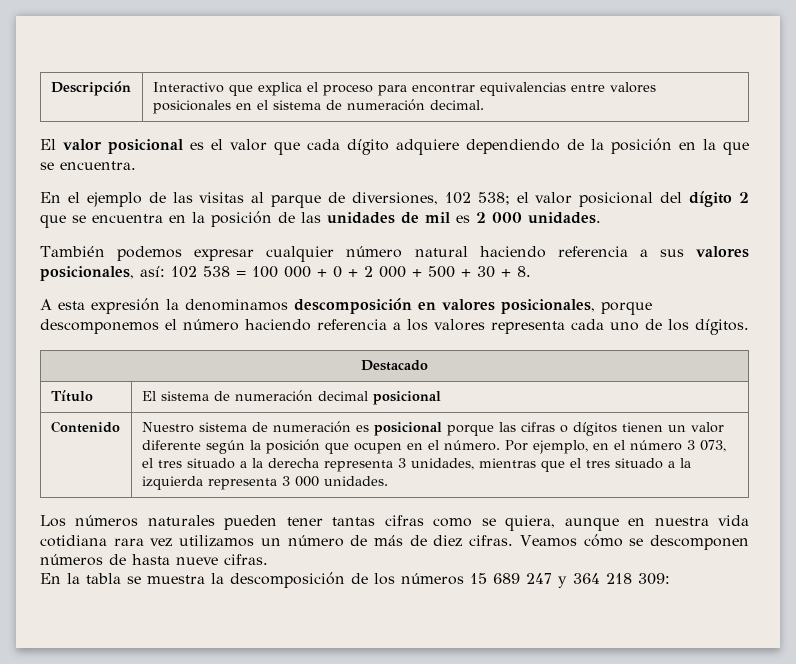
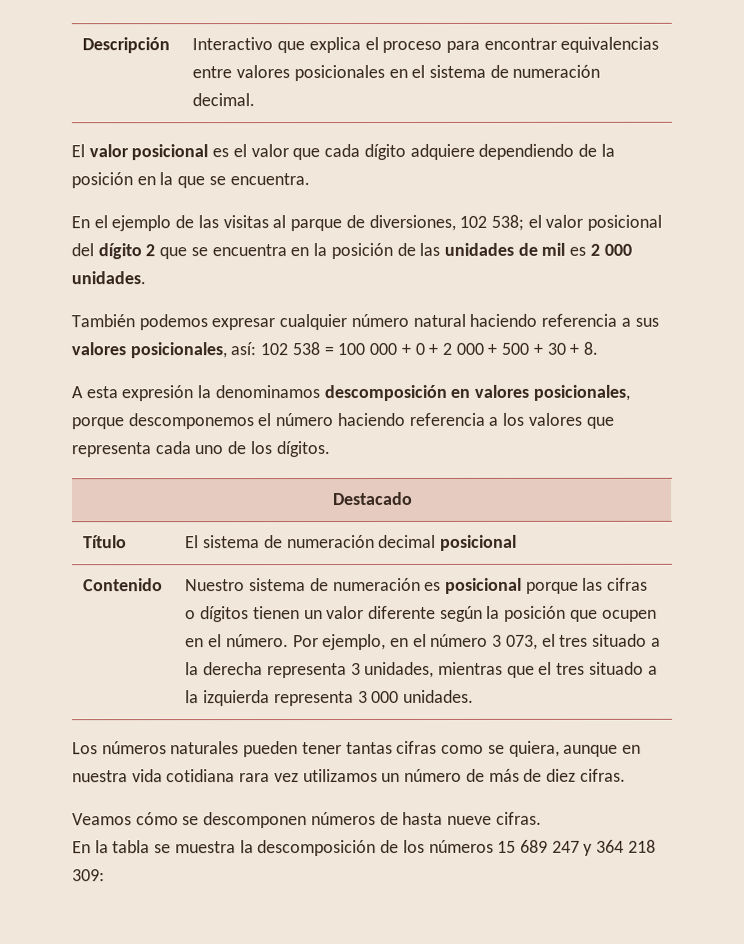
(485, 325) none -> [585,416,614,429] que
(514, 540) none -> (626, 775) //

